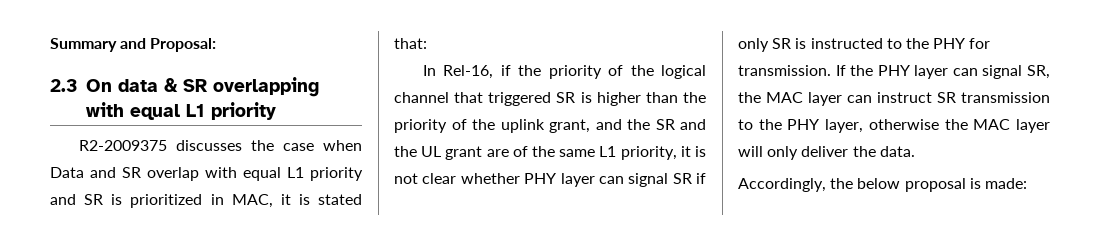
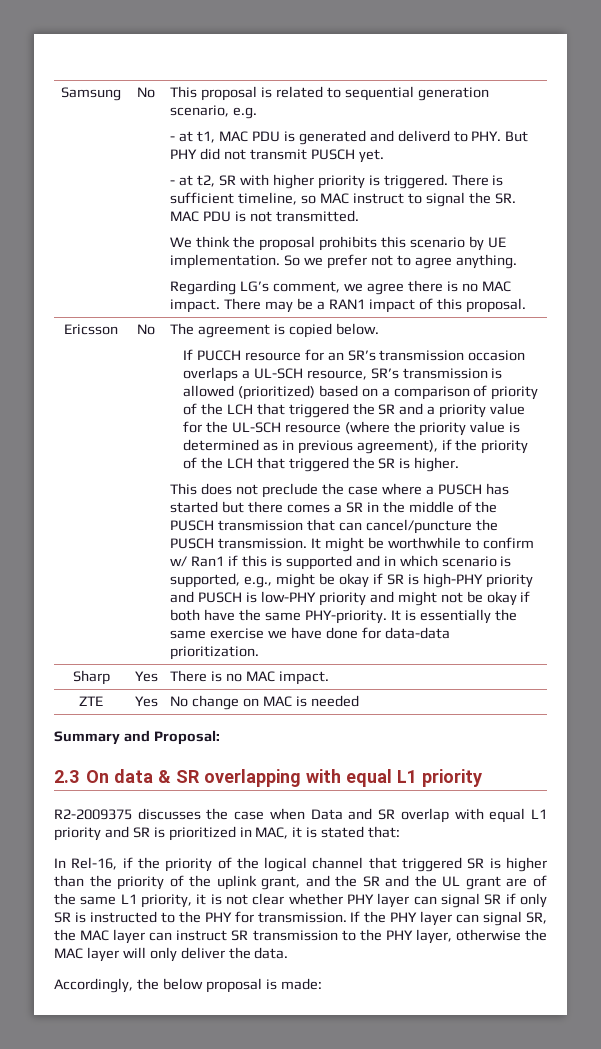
(50, 45) none -> [61,87,121,101] [137,87,155,98] [170,86,489,101] [170,105,258,119] [170,130,529,145] [170,148,384,163] [170,174,504,189] [170,192,516,207] [170,210,359,222] [170,236,506,251] [170,254,517,269] [170,280,511,295] [170,298,526,313] [64,324,118,335] [137,324,155,335] [170,323,379,338] [182,349,526,361] [182,367,503,382] [182,385,539,400] [182,403,526,418] [182,421,521,436] [182,439,529,454] [182,457,460,472] [170,483,509,498] [170,501,498,513] [170,519,498,534] [170,537,534,552] [170,555,512,570] [170,573,533,588] [170,591,531,606] [170,609,517,624] [170,627,450,639] [170,646,260,660] [72,670,110,685] [134,671,158,682] [170,670,329,685] [79,696,103,706] [134,696,158,707] [170,695,359,710] Samsung | No | This proposal is related to sequential generation scenario, e.g. // - at t1, MAC PDU is generated and deliverd to PHY. But PHY did not transmit PUSCH yet. // - at t2, SR with higher priority is triggered. There is sufficient timeline, so MAC instruct to signal the SR. MAC PDU is not transmitted. // We think the proposal prohibits this scenario by UE implementation. So we prefer not to agree anything. // Regarding LG’s comment, we agree there is no MAC impact. There may be a RAN1 impact of this proposal. // Ericsson | No | The agreement is copied below. // If PUCCH resource for an SR’s transmission occasion overlaps a UL-SCH resource, SR’s transmission is allowed (prioritized) based on a comparison of priority of the LCH that triggered the SR and a priority value for the UL-SCH resource (where the priority value is determined as in previous agreement), if the priority of the LCH that triggered the SR is higher. // This does not preclude the case where a PUSCH has started but there comes a SR in the middle of the PUSCH transmission that can cancel/puncture the PUSCH transmission. It might be worthwhile to confirm w/ Ran1 if this is supported and in which scenario is supported, e.g., might be okay if SR is high-PHY priority and PUSCH is low-PHY priority and might not be okay if both have the same PHY-priority. It is essentially the same exercise we have done for data-data prioritization. // Sharp | Yes | There is no MAC impact. // ZTE | Yes | No change on MAC is needed //

